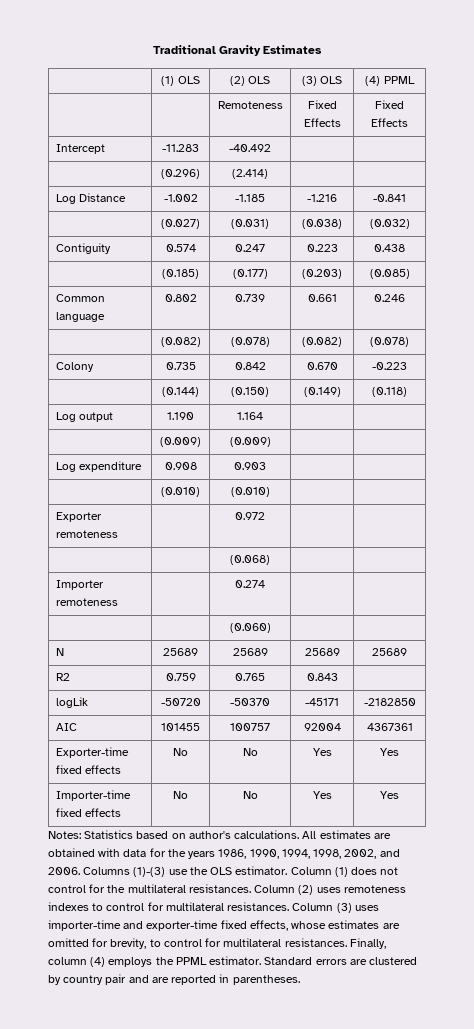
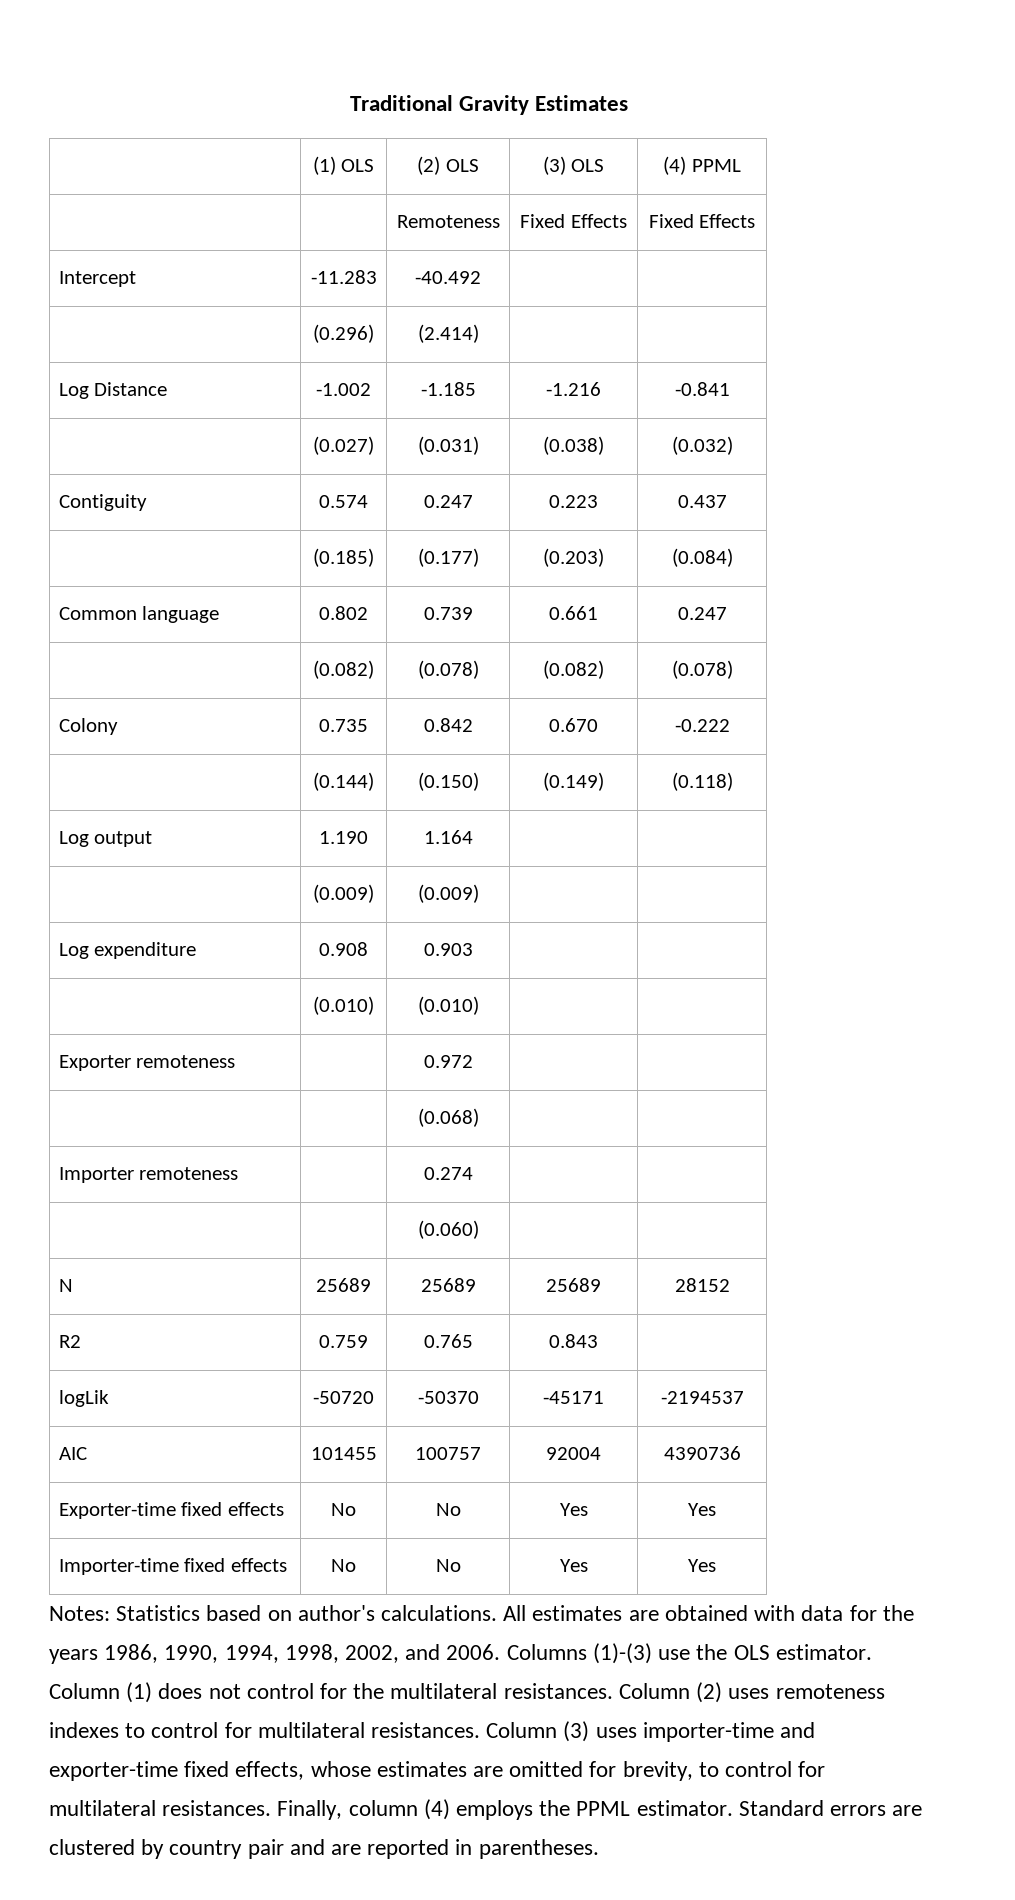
[374,244,405,252] 0.438 -> [677,495,727,508] 0.437
[369,269,410,279] (0.085) -> [671,548,733,567] (0.084)
[374,294,405,302] 0.246 -> [677,607,727,620] 0.247
[372,362,407,370] -0.223 -> [674,719,730,732] -0.222
[372,648,407,656] 25689 -> [674,1278,730,1292] 28152
[363,698,416,706] -2182850 -> [660,1391,744,1404] -2194537
[366,723,413,731] 4367361 -> [663,1446,741,1460] 4390736

